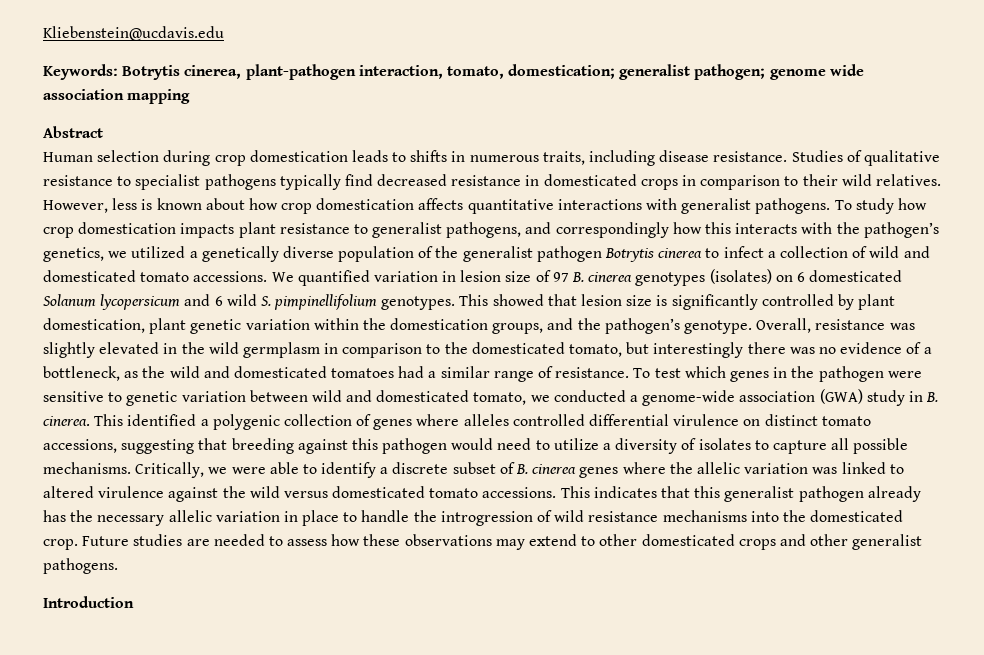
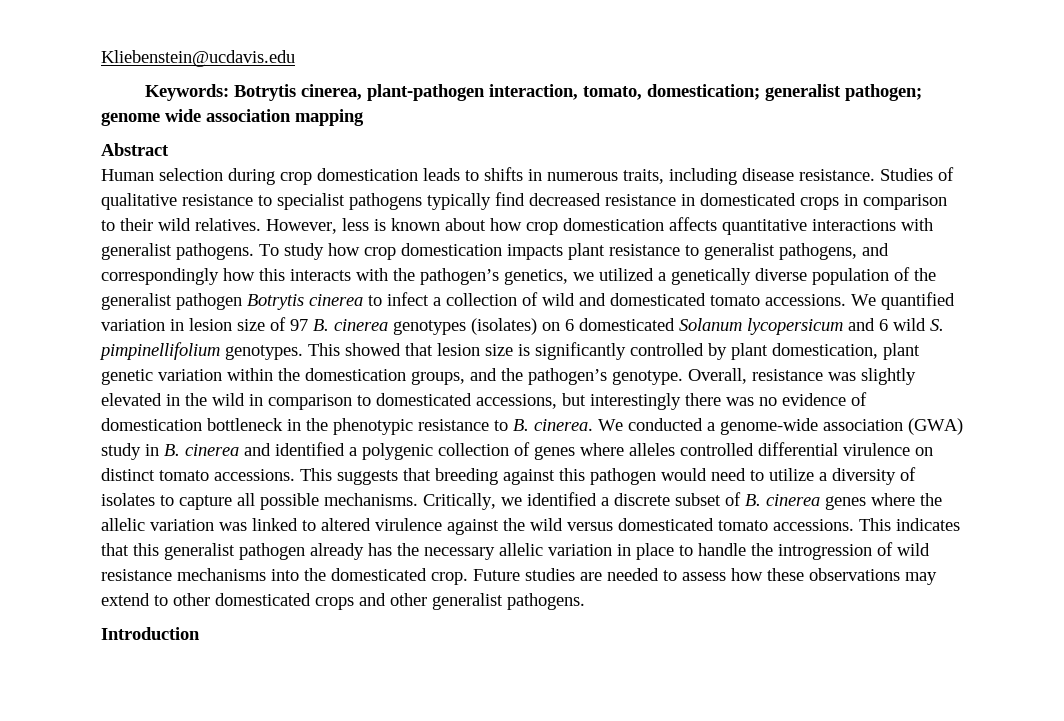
[242,342,623,358] germplasm in comparison to the domesticated tomato, -> [249,393,557,410] in comparison to domesticated accessions,
[923,347,932,354] [43,366,922,382] [43,390,550,406] a bottleneck, as the wild and domesticated tomatoes had a similar range of resistance. To test which genes in the pathogen were sensitive to genetic variation between wild and domesticated tomato, we -> [101,418,623,435] domestication bottleneck in the phenotypic resistance to B. cinerea. We
[43,414,124,426] cinerea. This -> [185,443,271,456] cinerea and
[43,439,195,454] accessions, suggesting -> [214,468,398,485] accessions. This suggests
[231,462,377,478] were able to identify -> [527,492,597,506] identified

